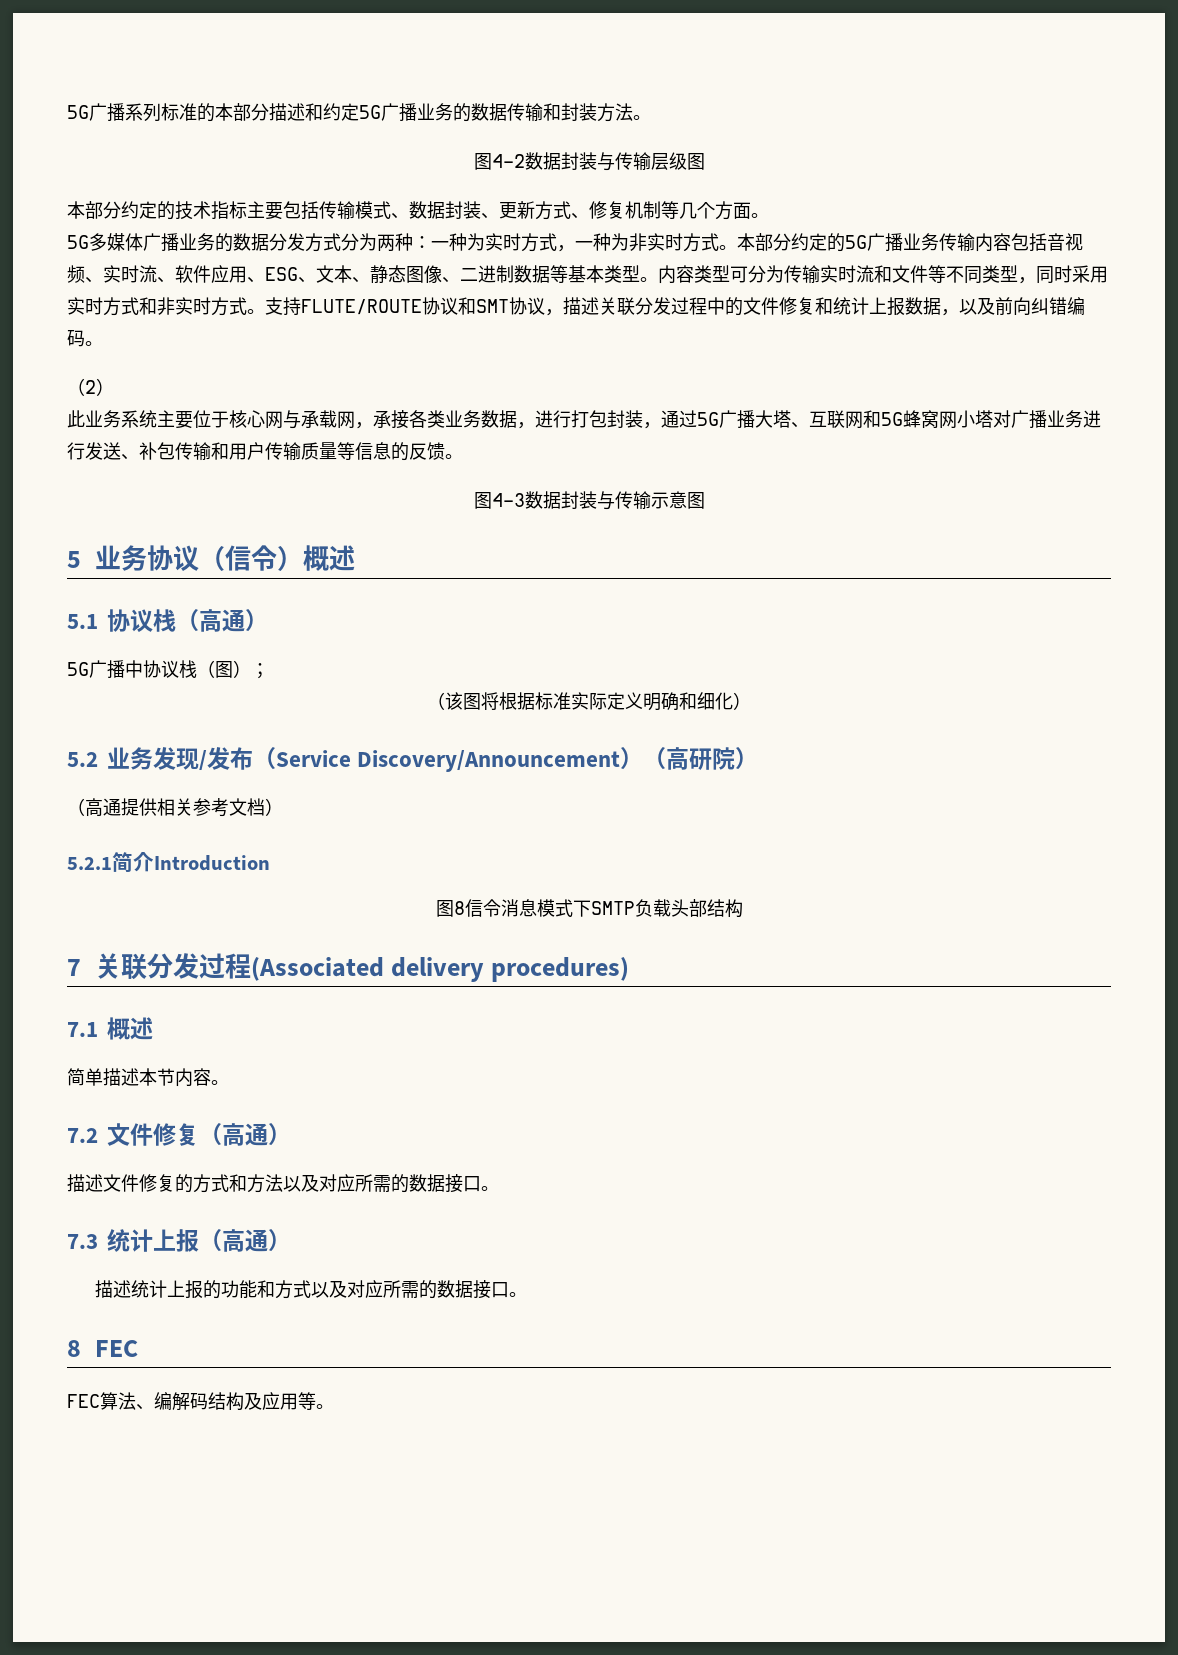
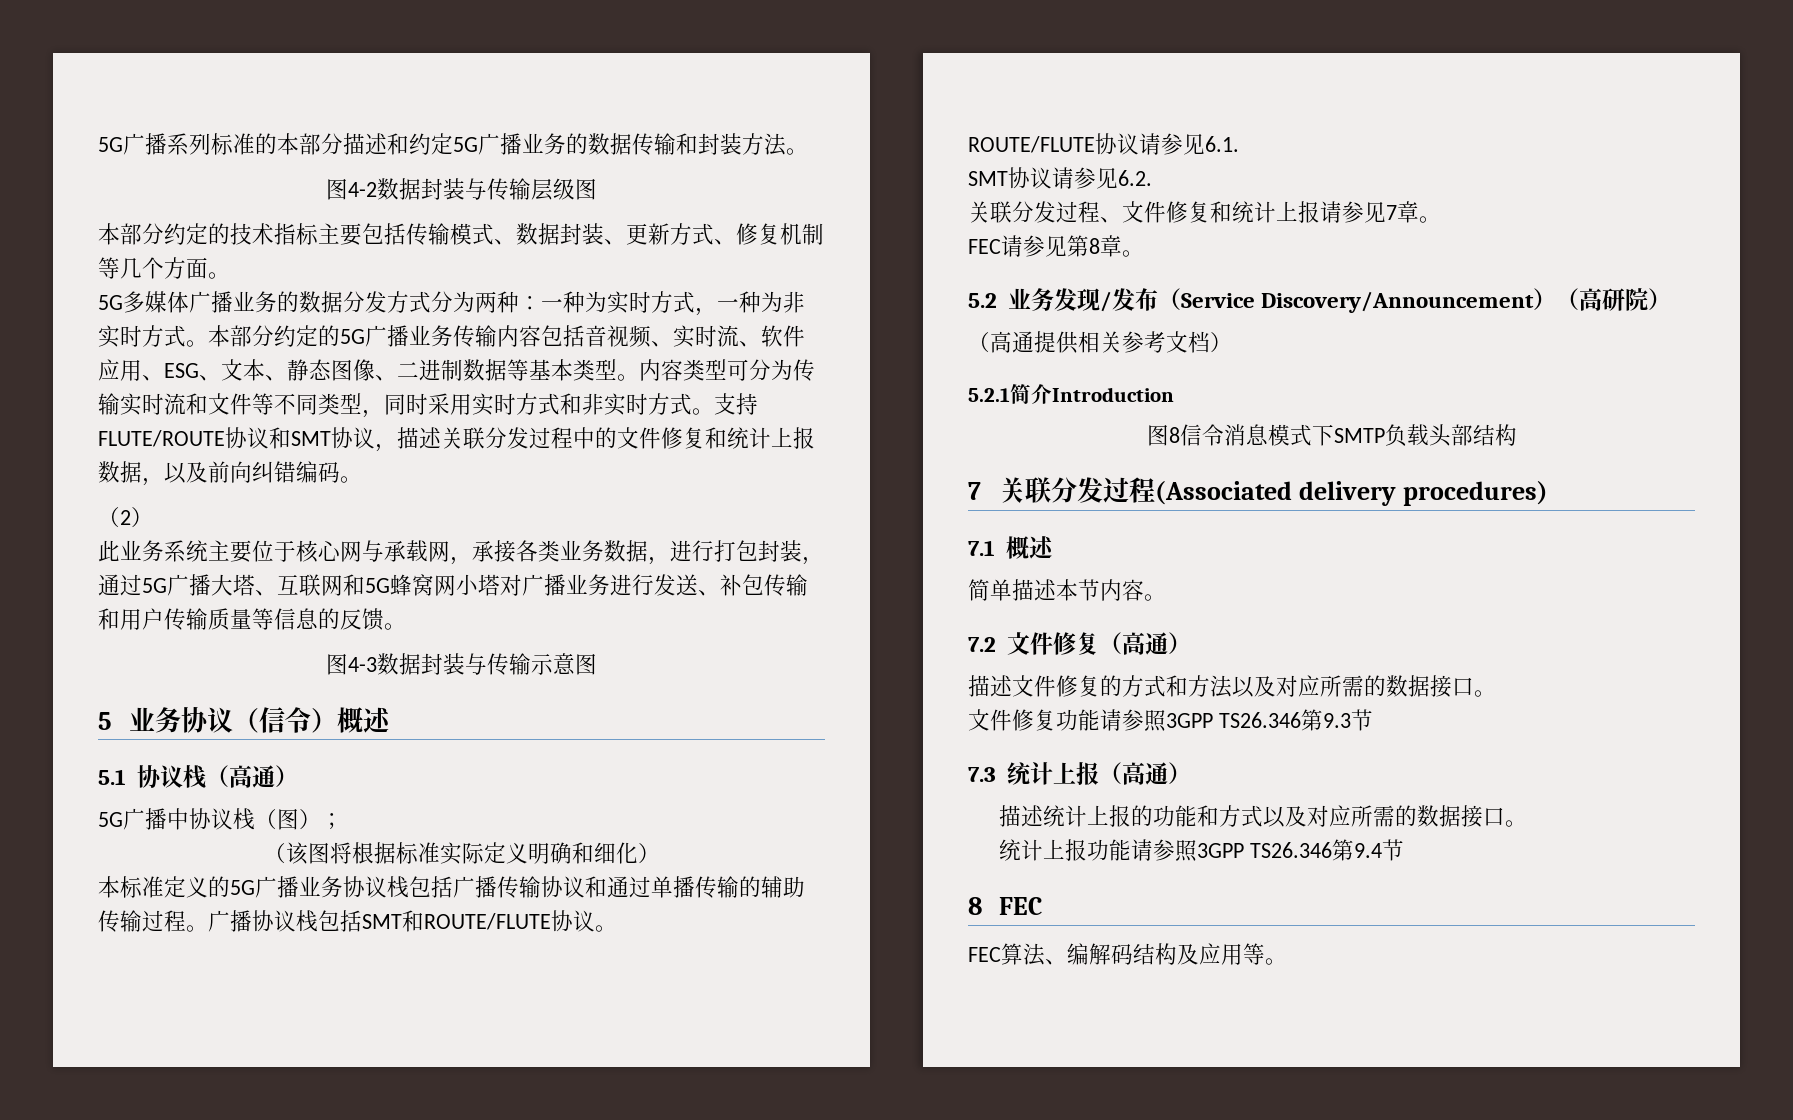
(751, 701) none -> [98,876,805,898] [98,910,617,932] [968,133,1239,155] [968,167,1152,189] [968,201,1441,223] [968,235,1144,257] // 本标准定义的5G广播业务协议栈包括广播传输协议和通过单播传输的辅助传输过程。广播协议栈包括SMT和ROUTE/FLUTE协议。 // ROUTE/FLUTE协议请参见6.1. // SMT协议请参见6.2. // 关联分发过程、文件修复和统计上报请参见7章。 // FEC请参见第8章。
(499, 1188) none -> [968,709,1373,732] // 文件修复功能请参照3GPP TS26.346第9.3节
(527, 1294) none -> [998,839,1404,862] // 统计上报功能请参照3GPP TS26.346第9.4节

